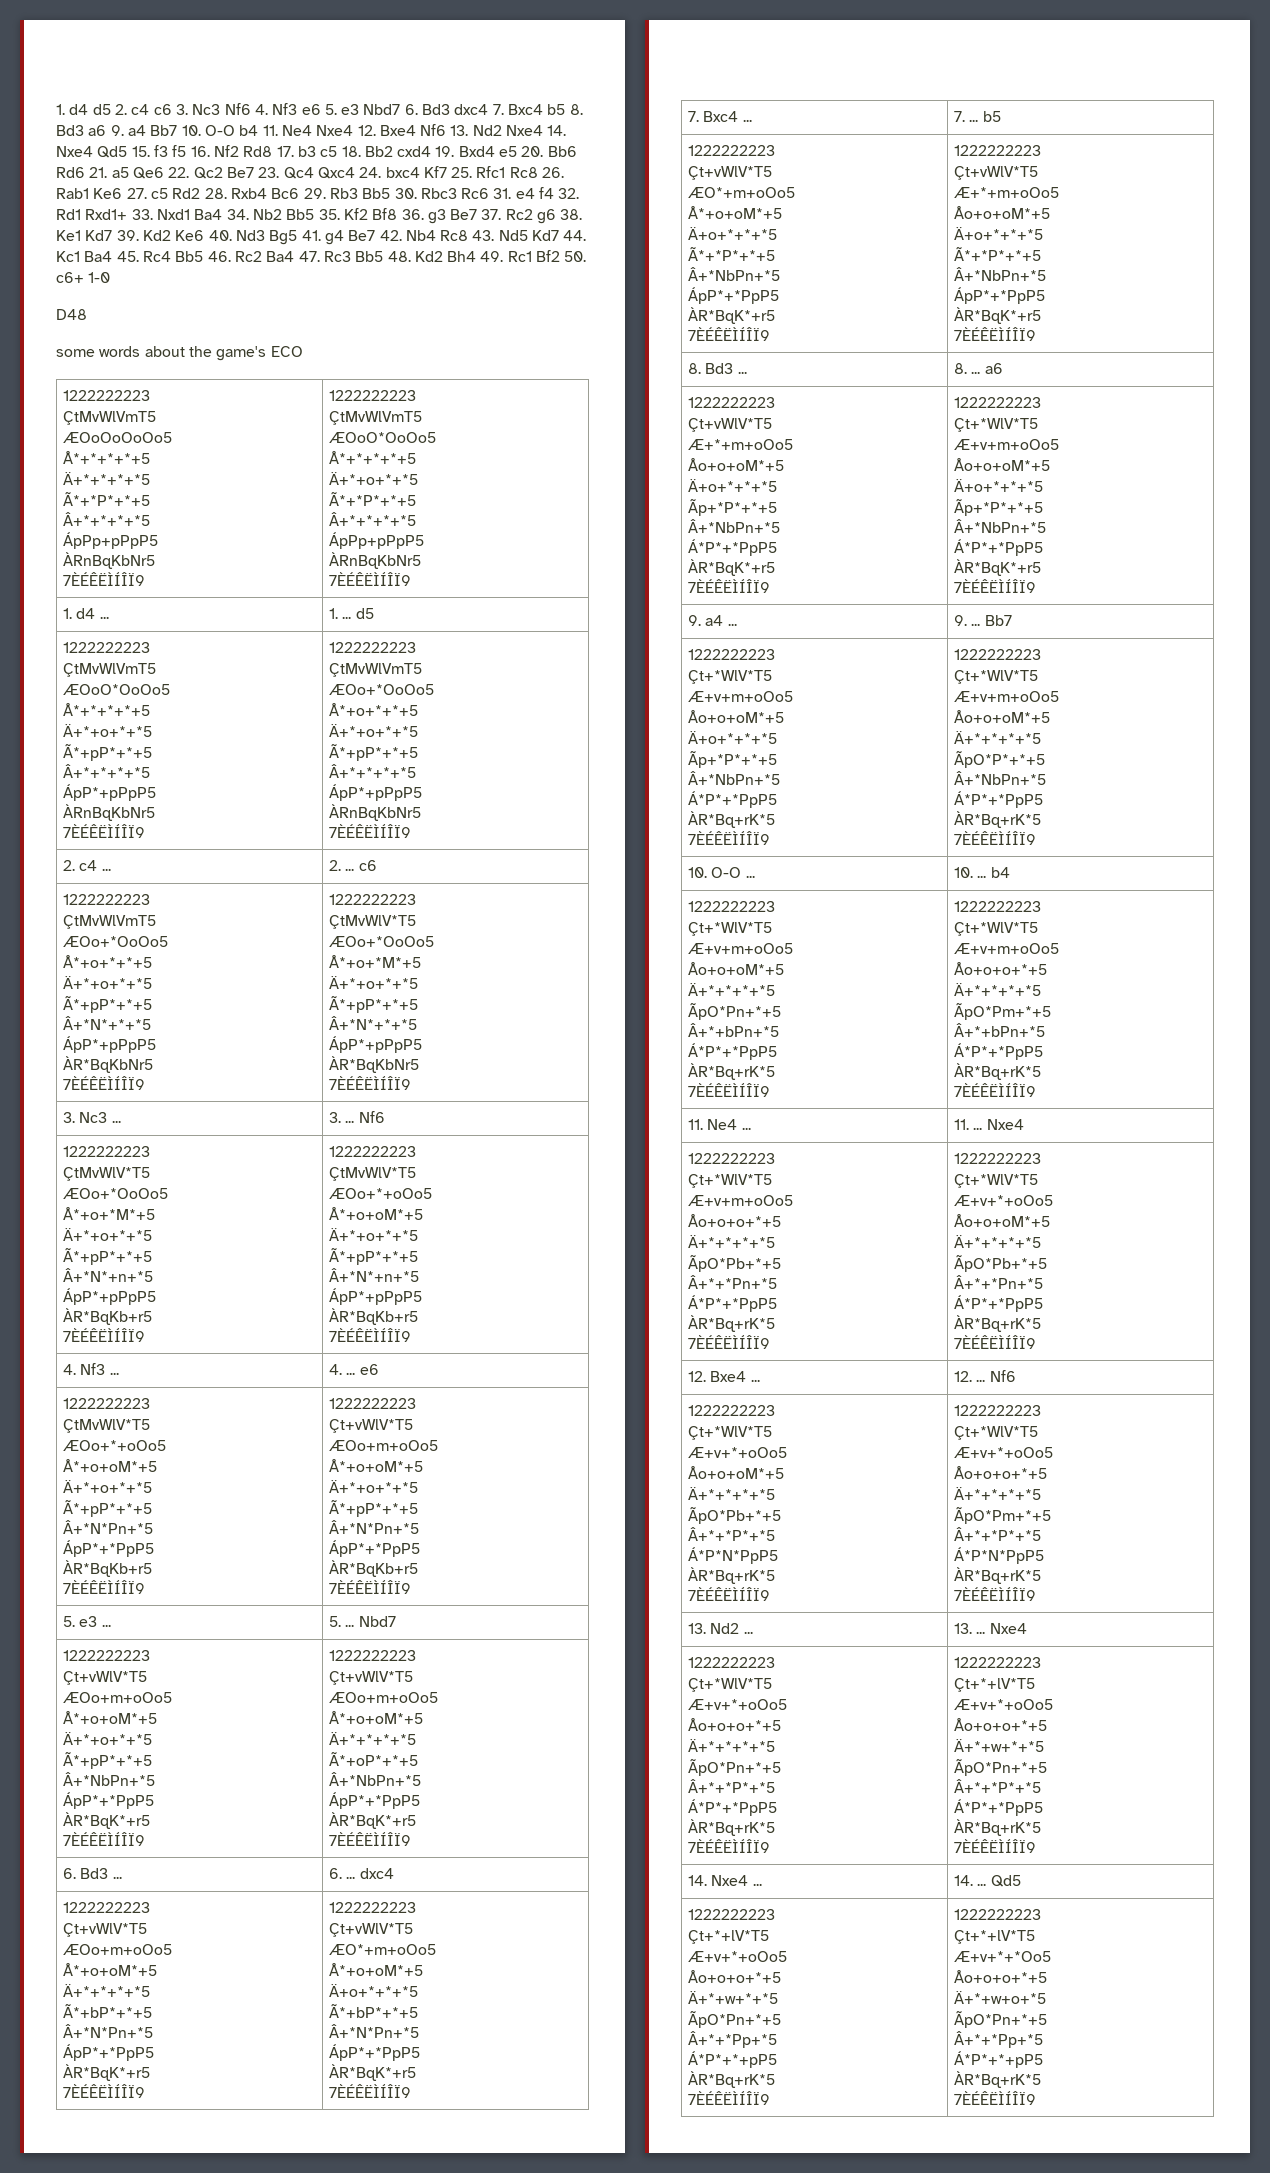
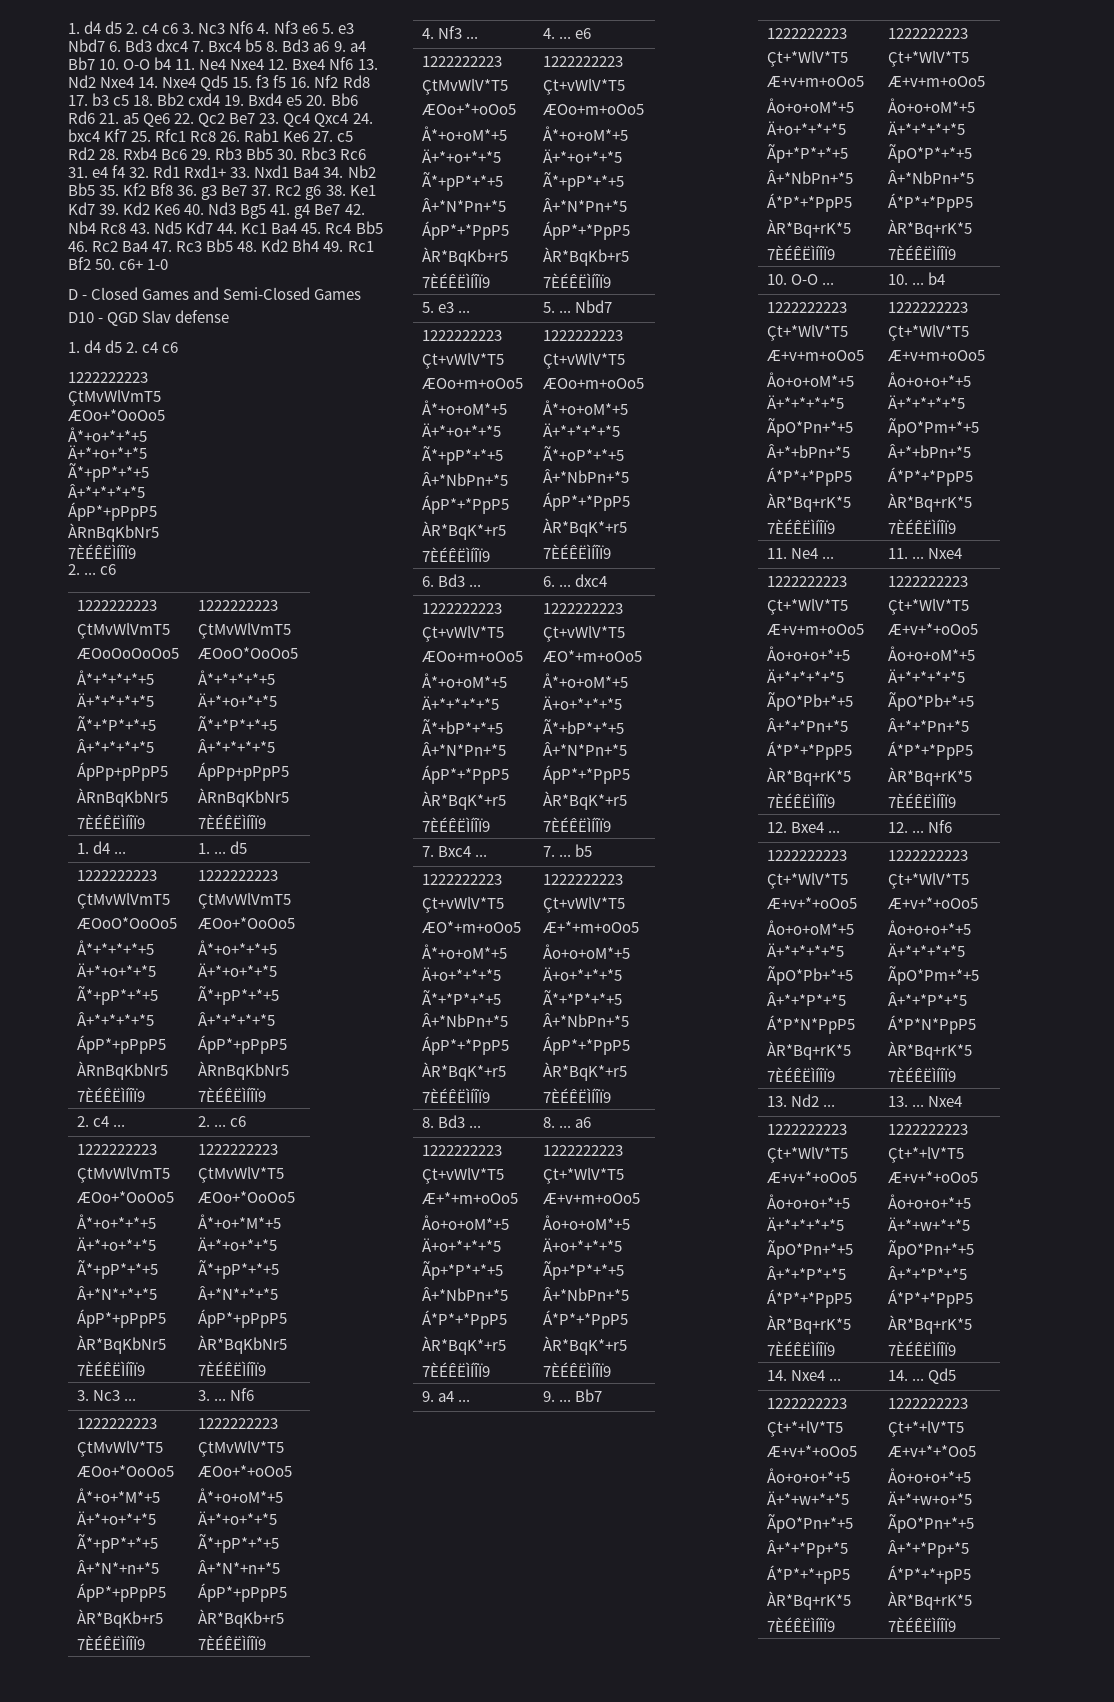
[56,309,87,320] [56,346,303,361] D48 // some words about the game's ECO -> [68,287,362,300] [68,310,230,326] [68,340,179,353] [68,372,148,383] [68,389,161,406] [68,409,165,421] [68,427,147,442] [68,445,147,459] [68,463,149,482] [68,484,145,498] [68,502,157,521] [68,523,159,542] [68,544,136,559] [68,564,117,575] D - Closed Games and Semi-Closed Games // D10 - QGD Slav defense // 1. d4 d5 2. c4 c6 // 1222222223 // ÇtMvWlVmT5 // ÆOo+*OoOo5 // Å*+o+*+*+5 // Ä+*+o+*+*5 // Ã*+pP*+*+5 // Â+*+*+*+*5 // ÁpP*+pPpP5 // ÀRnBqKbNr5 // 7ÈÉÊËÌÍÎÏ9 // 2. ... c6

